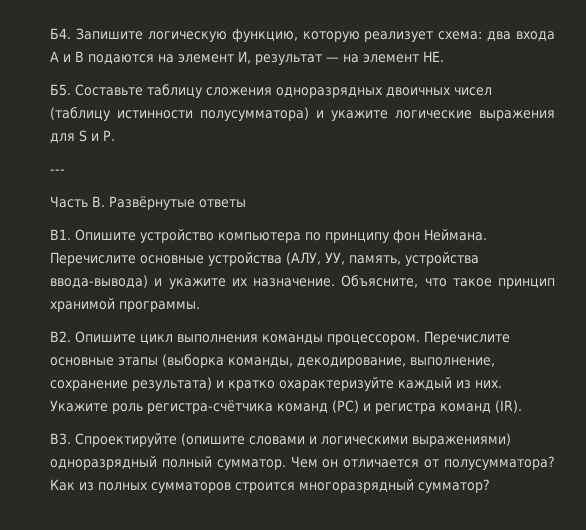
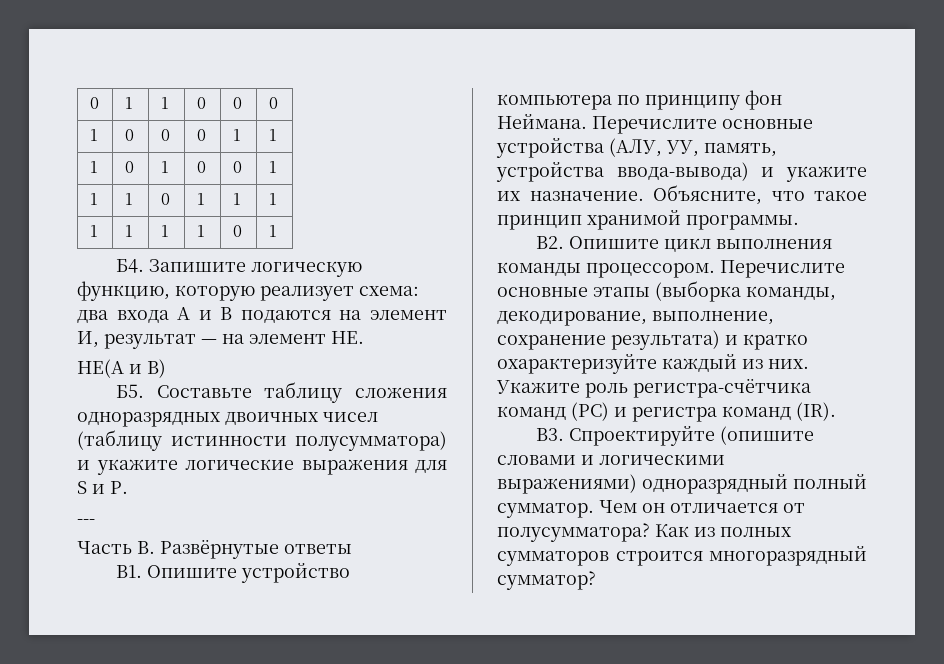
(50, 33) none -> [89,97,99,109] [124,97,133,109] [160,97,169,109] [196,97,206,109] [232,97,242,109] [268,97,278,109] [89,129,98,141] [124,129,134,141] [160,129,170,141] [196,129,206,141] [232,129,241,141] [268,129,277,141] [89,161,98,173] [124,161,134,173] [160,161,169,173] [196,161,206,173] [232,161,242,173] [268,161,277,173] [89,193,98,205] [124,193,133,205] [160,193,170,205] [196,193,205,205] [232,193,241,205] [268,193,277,205] [89,225,98,237] [124,225,133,237] [160,225,169,237] [196,225,205,237] [232,225,242,237] [268,225,277,237] 0 | 1 | 1 | 0 | 0 | 0 // 1 | 0 | 0 | 0 | 1 | 1 // 1 | 0 | 1 | 0 | 0 | 1 // 1 | 1 | 0 | 1 | 1 | 1 // 1 | 1 | 1 | 1 | 0 | 1 //
(444, 56) none -> [77,359,166,378] // НЕ(А и В)

